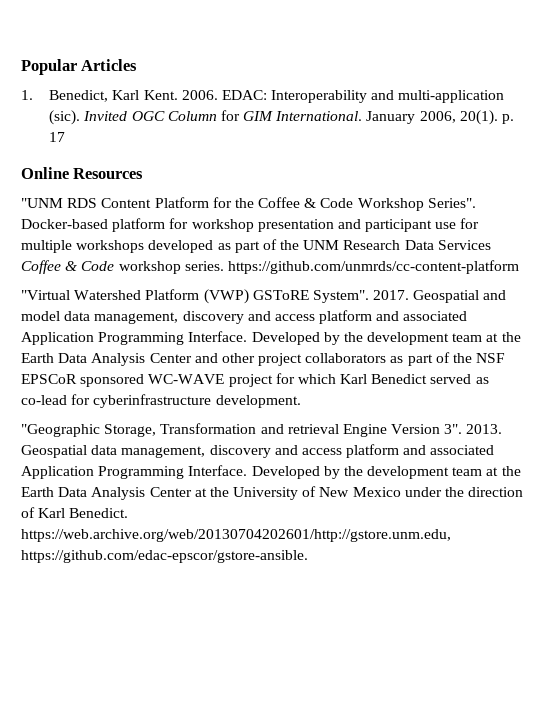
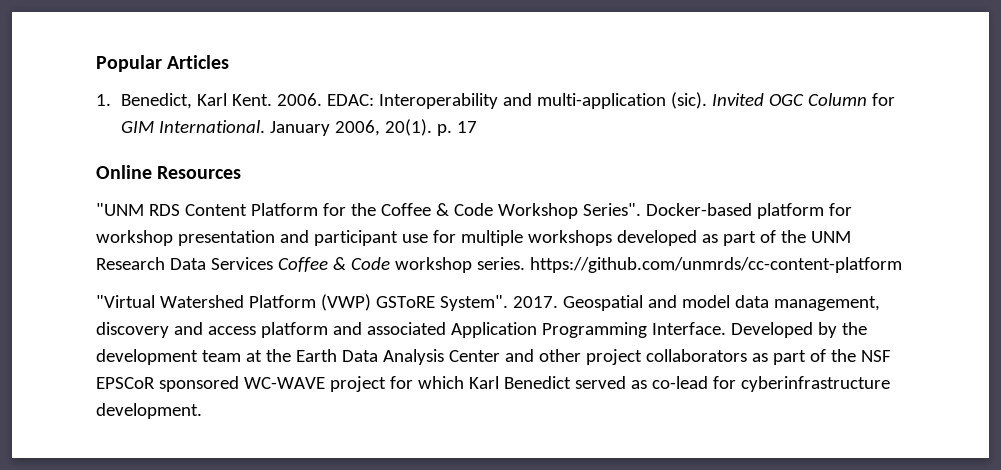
[21,423,503,437] [21,444,495,458] [21,465,521,479] [21,486,524,500] [21,507,129,518] [21,529,451,542] [21,550,308,563] // "Geographic Storage, Transformation and retrieval Engine Version 3". 2013. Geospatial data management, discovery and access platform and associated Application Programming Interface. Developed by the development team at the Earth Data Analysis Center at the University of New Mexico under the direction of Karl Benedict. https://web.archive.org/web/20130704202601/http://gstore.unm.edu, https://github.com/edac-epscor/gstore-ansible. -> (202, 411) none

